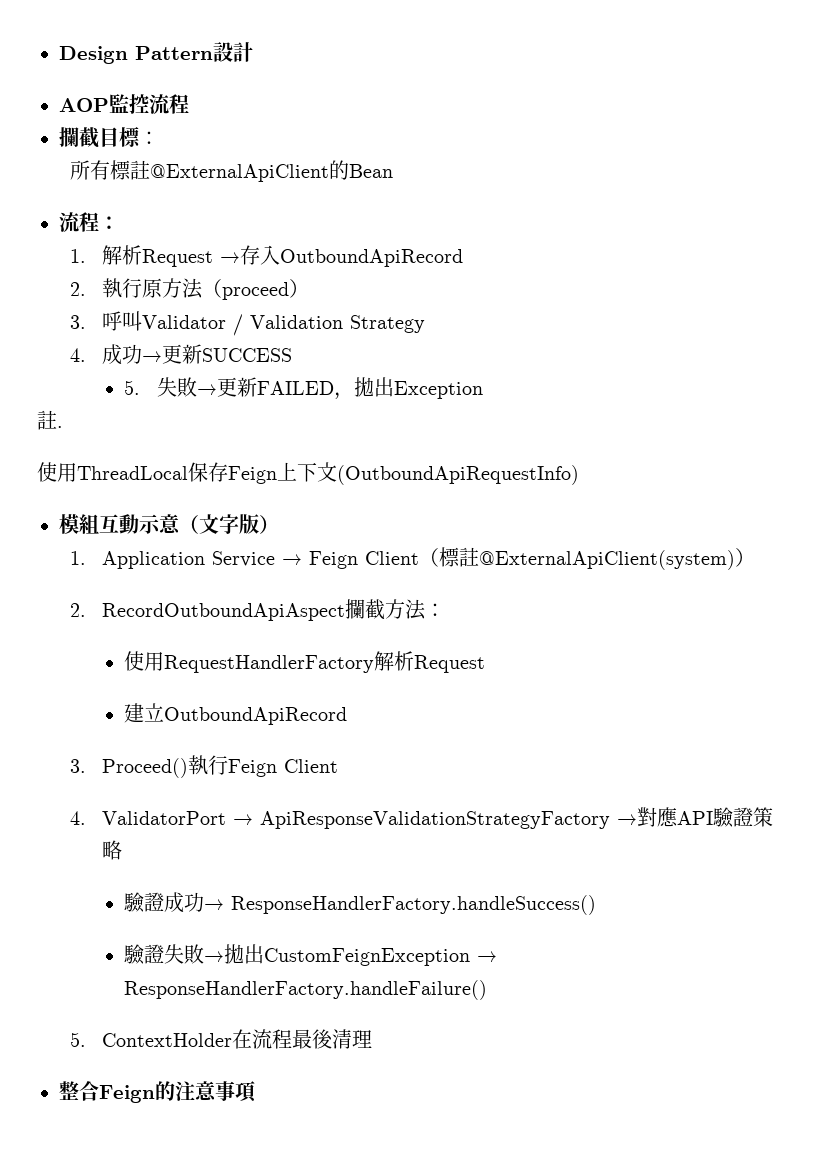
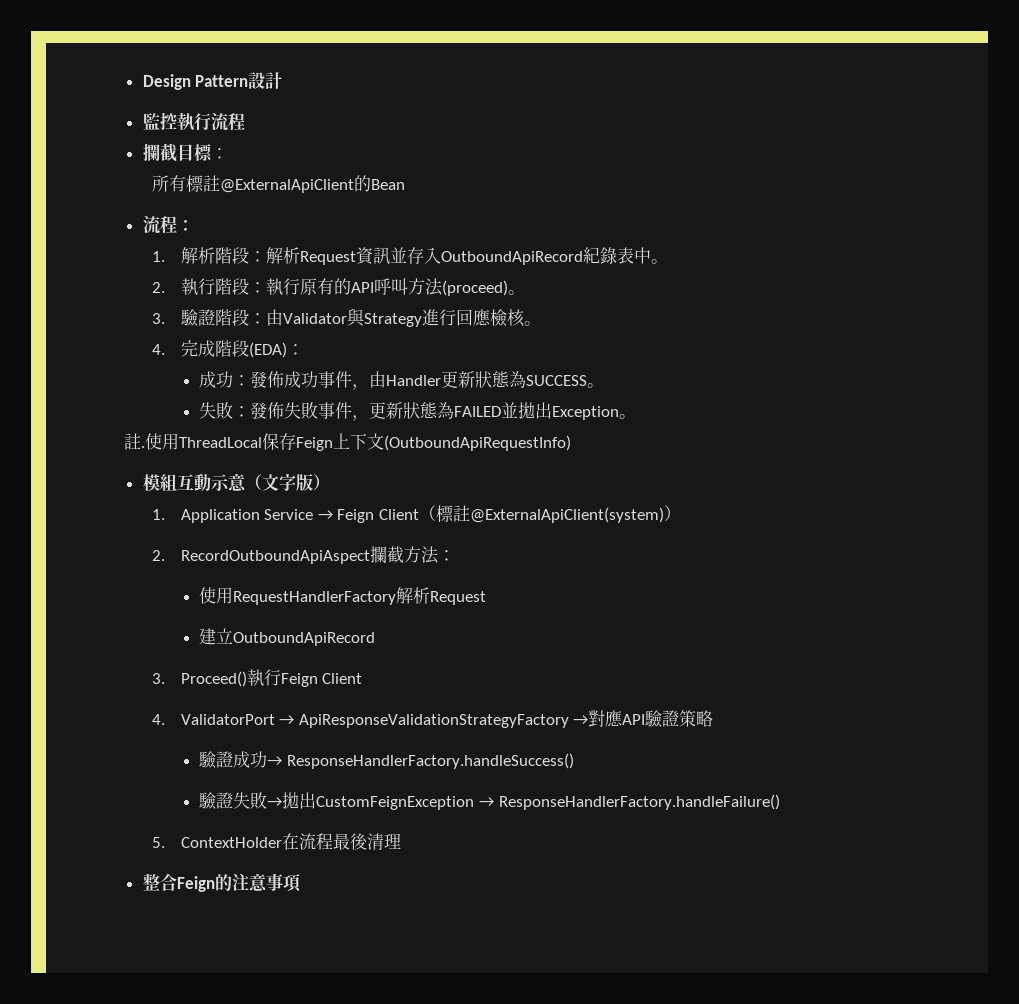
[59,94,149,114] AOP監控 -> [142,112,211,131] 監控執行
[142,249,241,267] Request → -> [214,247,407,265] 階段：解析Request資訊並
(464, 258) none -> [582,247,668,264] 紀錄表中。
[142,278,310,300] [69,311,426,336] [69,344,293,365] [124,377,354,400] 原方法（proceed） // 3.呼叫Validator / Validation Strategy // 4.成功→更新SUCCESS // 5.失敗→更新FAILED， -> [214,278,525,296] [152,309,541,327] [152,340,304,358] [199,371,605,390] [199,402,519,421] 階段：執行原有的API呼叫方法(proceed)。 // 3.驗證階段：由Validator與Strategy進行回應檢核。 // 4.完成階段(EDA)： // 成功：發佈成功事件，由Handler更新狀態為SUCCESS。 // 失敗：發佈失敗事件，更新狀態為FAILED並
(483, 390) none -> [619,414,637,419] 。
(63, 427) // -> (145, 447) none

